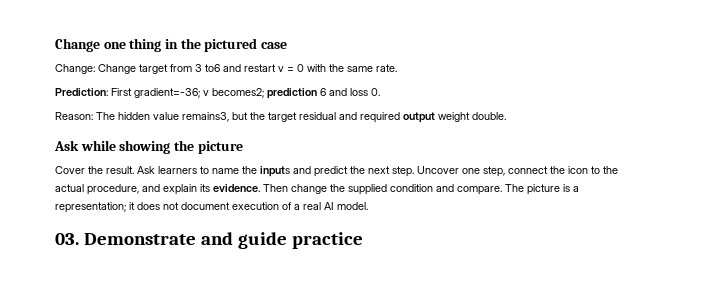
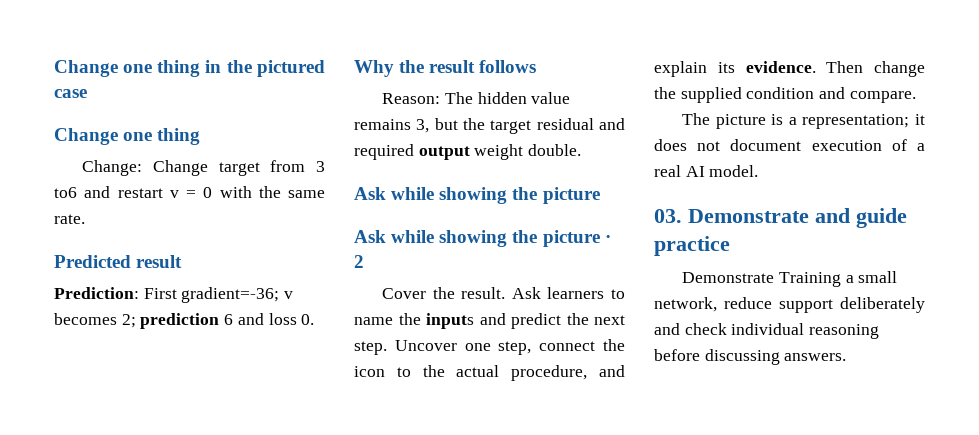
(287, 45) none -> [54,128,201,145] // Change one thing
(397, 68) none -> [54,255,183,268] // Predicted result
[212,88,264,98] becomes2; -> [54,313,136,328] becomes 2;
(380, 92) none -> [354,60,537,77] // Why the result follows
[182,112,229,122] remains3, -> [354,119,430,133] remains 3,
(243, 147) none -> [354,230,611,247] [354,255,364,268] // Ask while showing the picture · 2
(502, 190) none -> (916, 97) //
(363, 240) none -> [682,271,898,287] [654,297,925,313] [654,323,880,339] [654,349,847,365] // Demonstrate Training a small network, reduce support deliberately and check individual reasoning before discussing answers.

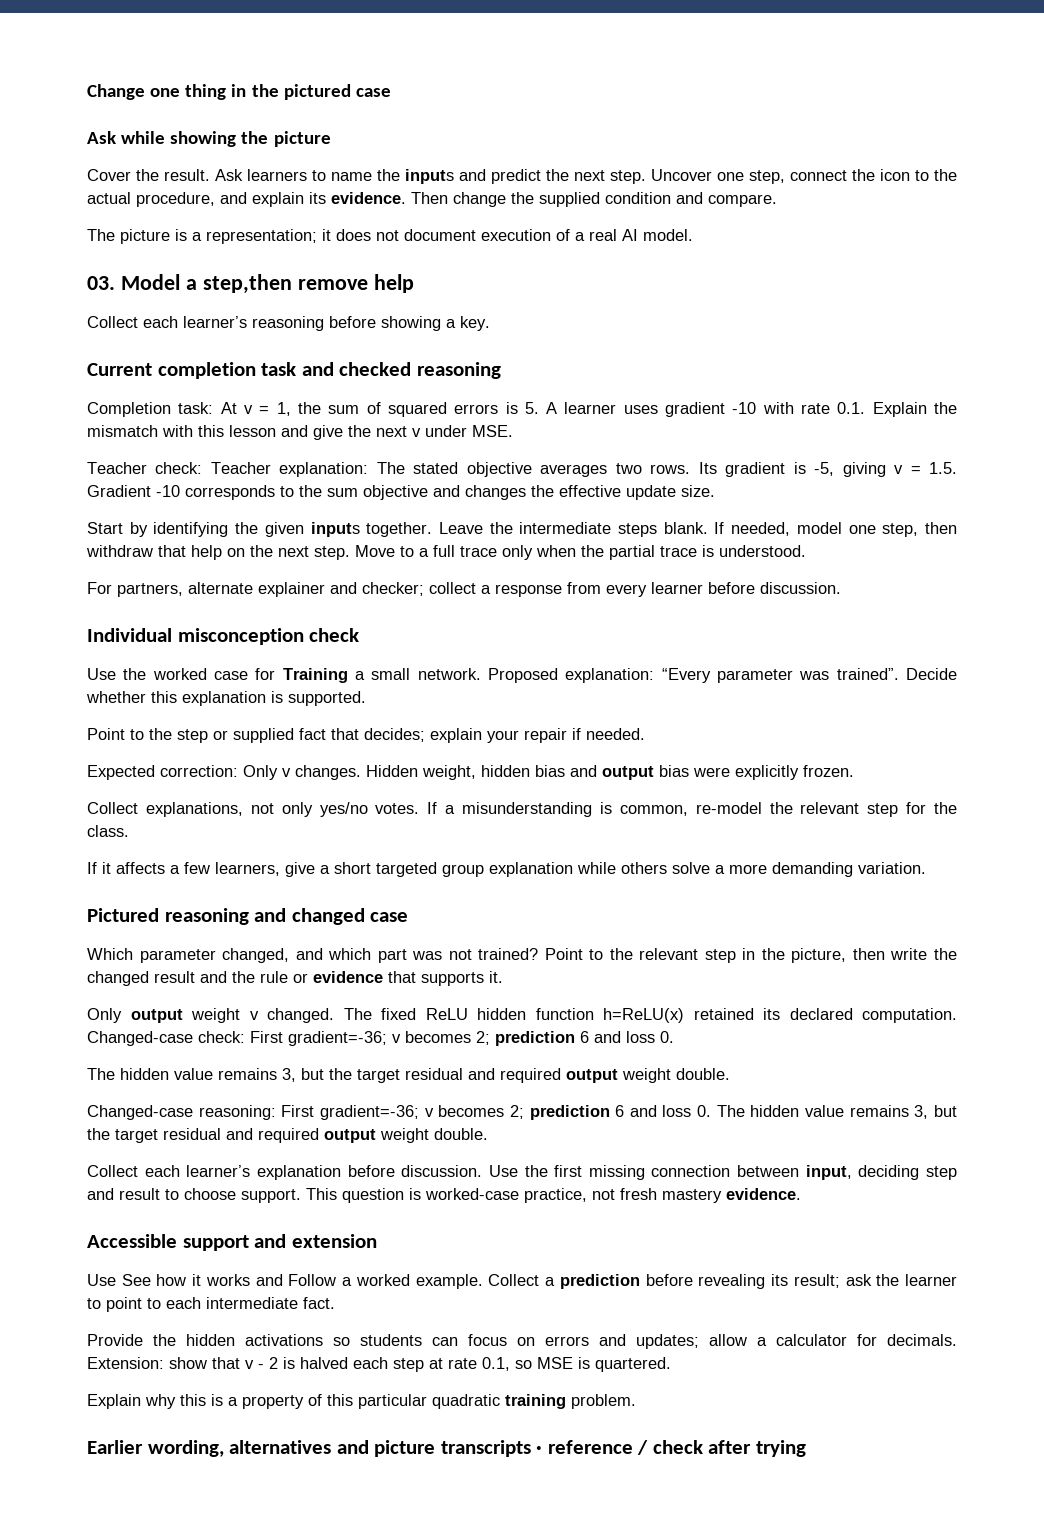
[54,128,201,145] [82,160,325,176] [54,186,325,198] [54,214,85,224] [54,255,183,268] [54,287,294,303] [54,313,315,329] [354,60,537,77] [382,92,571,104] [354,118,625,134] [354,144,582,160] [354,187,600,204] [354,230,611,247] [354,255,364,268] // Change one thing // Change: Change target from 3 to6 and restart v = 0 with the same rate. // Predicted result // Prediction: First gradient=-36; v becomes 2; prediction 6 and loss 0. // Why the result follows // Reason: The hidden value remains 3, but the target residual and required output weight double. // Ask while showing the picture // Ask while showing the picture · 2 -> [87,131,331,147] // Ask while showing the picture
[688,208,907,228] [654,236,730,256] [682,271,898,287] [654,297,925,313] [654,323,880,339] [654,349,847,365] Demonstrate and guide practice // Demonstrate Training a small network, reduce support deliberately and check individual reasoning before discussing answers. -> [120,274,414,294] [87,316,490,331] [87,362,501,379] [87,402,958,417] [87,425,513,440] [87,462,958,477] [87,485,715,500] [87,522,958,537] [86,545,806,560] [87,582,841,597] [87,628,360,645] [87,668,958,683] [86,691,366,706] [87,728,645,743] [87,765,854,780] [87,802,957,817] [87,825,129,837] [87,862,926,877] [87,908,409,925] [87,948,957,963] [87,971,503,986] [87,1008,957,1023] [87,1031,674,1046] [87,1068,730,1083] [87,1105,957,1120] [87,1128,488,1143] [87,1165,957,1180] [87,1188,801,1203] [87,1234,377,1251] [87,1274,957,1289] [87,1297,335,1312] [87,1334,957,1349] [87,1357,671,1372] [87,1394,636,1409] [87,1440,806,1457] Model a step,then remove help // Collect each learner’s reasoning before showing a key. // Current completion task and checked reasoning // Completion task: At v = 1, the sum of squared errors is 5. A learner uses gradient -10 with rate 0.1. Explain the mismatch with this lesson and give the next v under MSE. // Teacher check: Teacher explanation: The stated objective averages two rows. Its gradient is -5, giving v = 1.5. Gradient -10 corresponds to the sum objective and changes the effective update size. // Start by identifying the given inputs together. Leave the intermediate steps blank. If needed, model one step, then withdraw that help on the next step. Move to a full trace only when the partial trace is understood. // For partners, alternate explainer and checker; collect a response from every learner before discussion. // Individual misconception check // Use the worked case for Training a small network. Proposed explanation: “Every parameter was trained”. Decide whether this explanation is supported. // Point to the step or supplied fact that decides; explain your repair if needed. // Expected correction: Only v changes. Hidden weight, hidden bias and output bias were explicitly frozen. // Collect explanations, not only yes/no votes. If a misunderstanding is common, re-model the relevant step for the class. // If it affects a few learners, give a short targeted group explanation while others solve a more demanding variation. // Pictured reasoning and changed case // Which parameter changed, and which part was not trained? Point to the relevant step in the picture, then write the changed result and the rule or evidence that supports it. // Only output weight v changed. The fixed ReLU hidden function h=ReLU(x) retained its declared computation. Changed-case check: First gradient=-36; v becomes 2; prediction 6 and loss 0. // The hidden value remains 3, but the target residual and required output weight double. // Changed-case reasoning: First gradient=-36; v becomes 2; prediction 6 and loss 0. The hidden value remains 3, but the target residual and required output weight double. // Collect each learner’s explanation before discussion. Use the first missing connection between input, deciding step and result to choose support. This question is worked-case practice, not fresh mastery evidence. // Accessible support and extension // Use See how it works and Follow a worked example. Collect a prediction before revealing its result; ask the learner to point to each intermediate fact. // Provide the hidden activations so students can focus on errors and updates; allow a calculator for decimals. Extension: show that v - 2 is halved each step at rate 0.1, so MSE is quartered. // Explain why this is a property of this particular quadratic training problem. // Earlier wording, alternatives and picture transcripts · reference / check after trying

